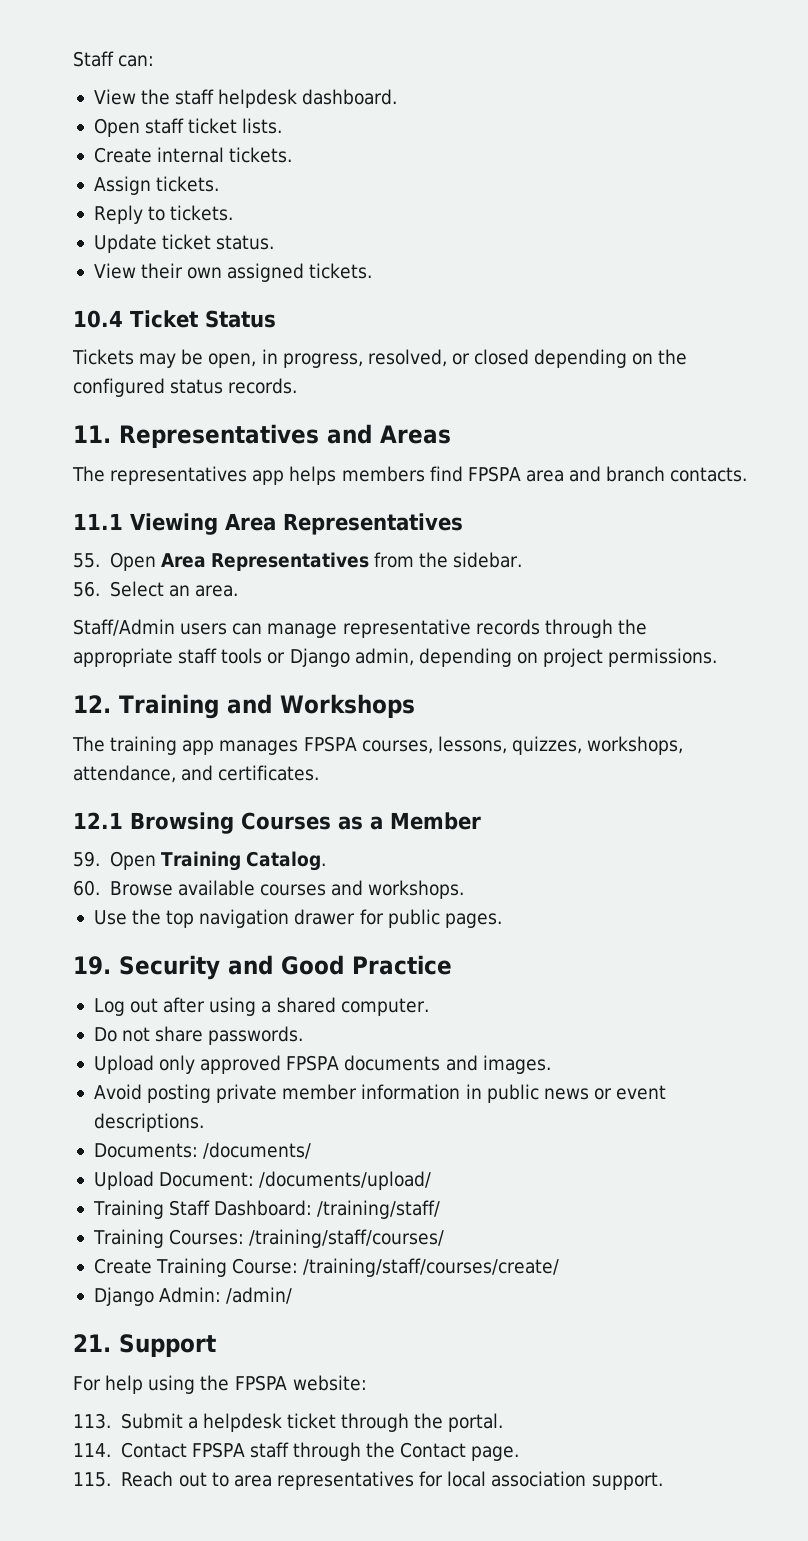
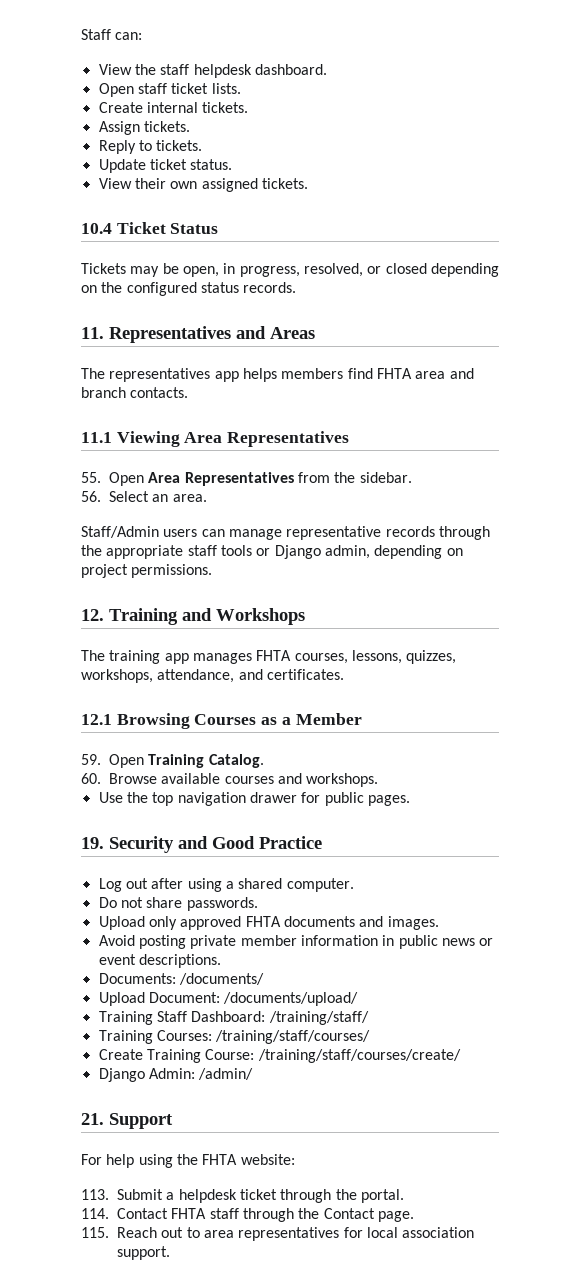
[467,466,521,482] FPSPA -> [376,368,412,379] FHTA
[303,736,357,752] FPSPA -> [256,650,292,661] FHTA
[286,1055,340,1071] FPSPA -> [245,916,281,927] FHTA
[234,1375,288,1391] FPSPA -> [202,1154,238,1165] FHTA
[191,1442,245,1458] FPSPA -> [171,1208,207,1219] FHTA

